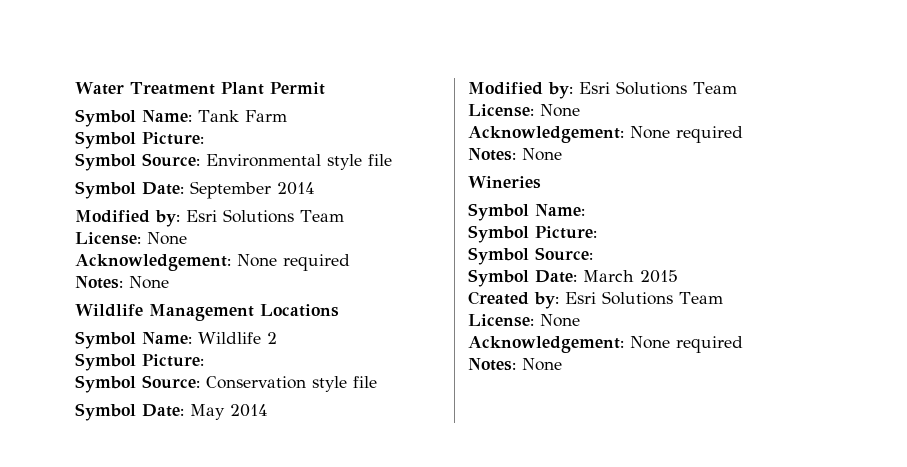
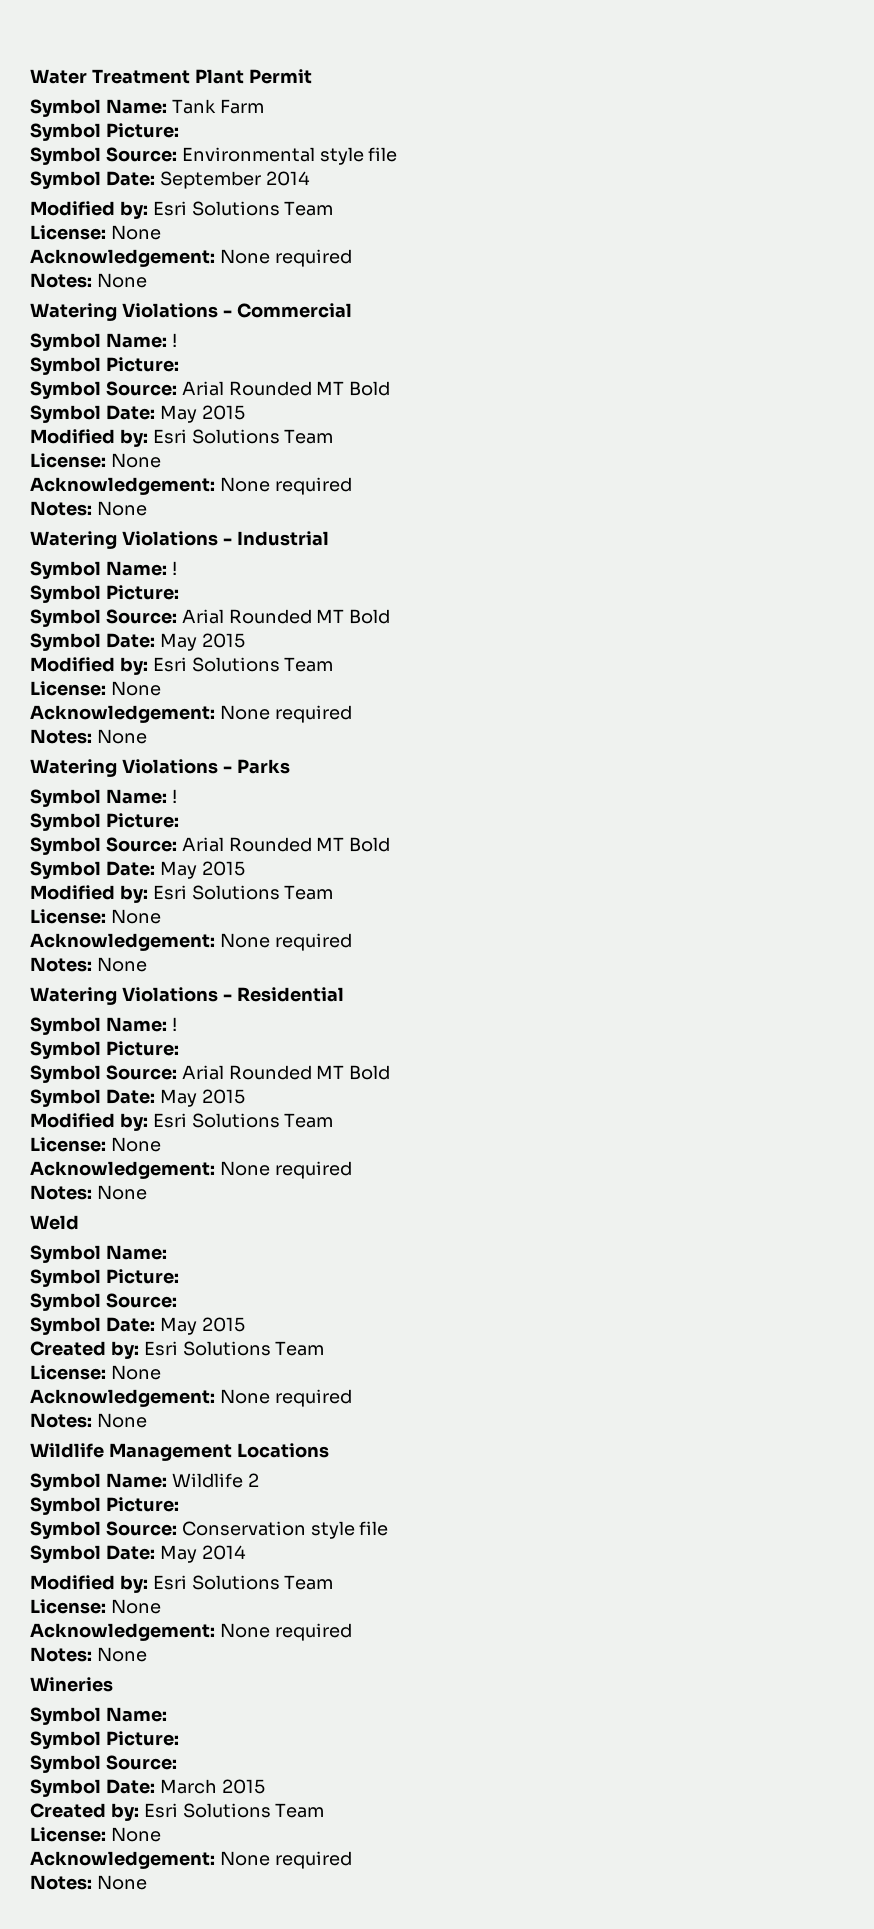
(169, 282) none -> [30,303,352,321] [30,333,177,351] [30,357,179,375] [30,381,391,399] [30,405,245,423] [30,429,334,447] [30,453,161,468] [30,477,352,495] [30,501,147,516] [30,531,329,549] [30,561,177,579] [30,585,179,603] [30,609,391,627] [30,633,245,651] [30,657,334,675] [30,681,161,696] [30,705,352,723] [30,729,147,744] [30,759,290,777] [30,789,177,807] [30,813,179,831] [30,837,391,855] [30,861,245,879] [30,885,334,903] [30,909,161,924] [30,933,352,951] [30,957,147,972] [30,987,344,1005] [30,1017,177,1035] [30,1041,179,1059] [30,1065,391,1083] [30,1089,245,1107] [30,1113,334,1131] [30,1137,161,1152] [30,1161,352,1179] [30,1185,147,1200] [30,1215,79,1230] [30,1245,167,1263] [30,1269,179,1287] [30,1293,177,1311] [30,1317,245,1335] [30,1341,325,1359] [30,1365,161,1380] [30,1389,352,1407] [30,1413,147,1428] // Watering Violations - Commercial // Symbol Name: ! // Symbol Picture: // Symbol Source: Arial Rounded MT Bold // Symbol Date: May 2015 // Modified by: Esri Solutions Team // License: None // Acknowledgement: None required // Notes: None // Watering Violations - Industrial // Symbol Name: ! // Symbol Picture: // Symbol Source: Arial Rounded MT Bold // Symbol Date: May 2015 // Modified by: Esri Solutions Team // License: None // Acknowledgement: None required // Notes: None // Watering Violations - Parks // Symbol Name: ! // Symbol Picture: // Symbol Source: Arial Rounded MT Bold // Symbol Date: May 2015 // Modified by: Esri Solutions Team // License: None // Acknowledgement: None required // Notes: None // Watering Violations - Residential // Symbol Name: ! // Symbol Picture: // Symbol Source: Arial Rounded MT Bold // Symbol Date: May 2015 // Modified by: Esri Solutions Team // License: None // Acknowledgement: None required // Notes: None // Weld // Symbol Name: // Symbol Picture: // Symbol Source: // Symbol Date: May 2015 // Created by: Esri Solutions Team // License: None // Acknowledgement: None required // Notes: None

